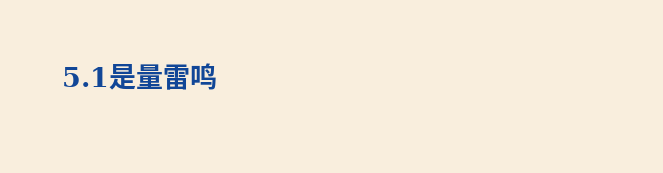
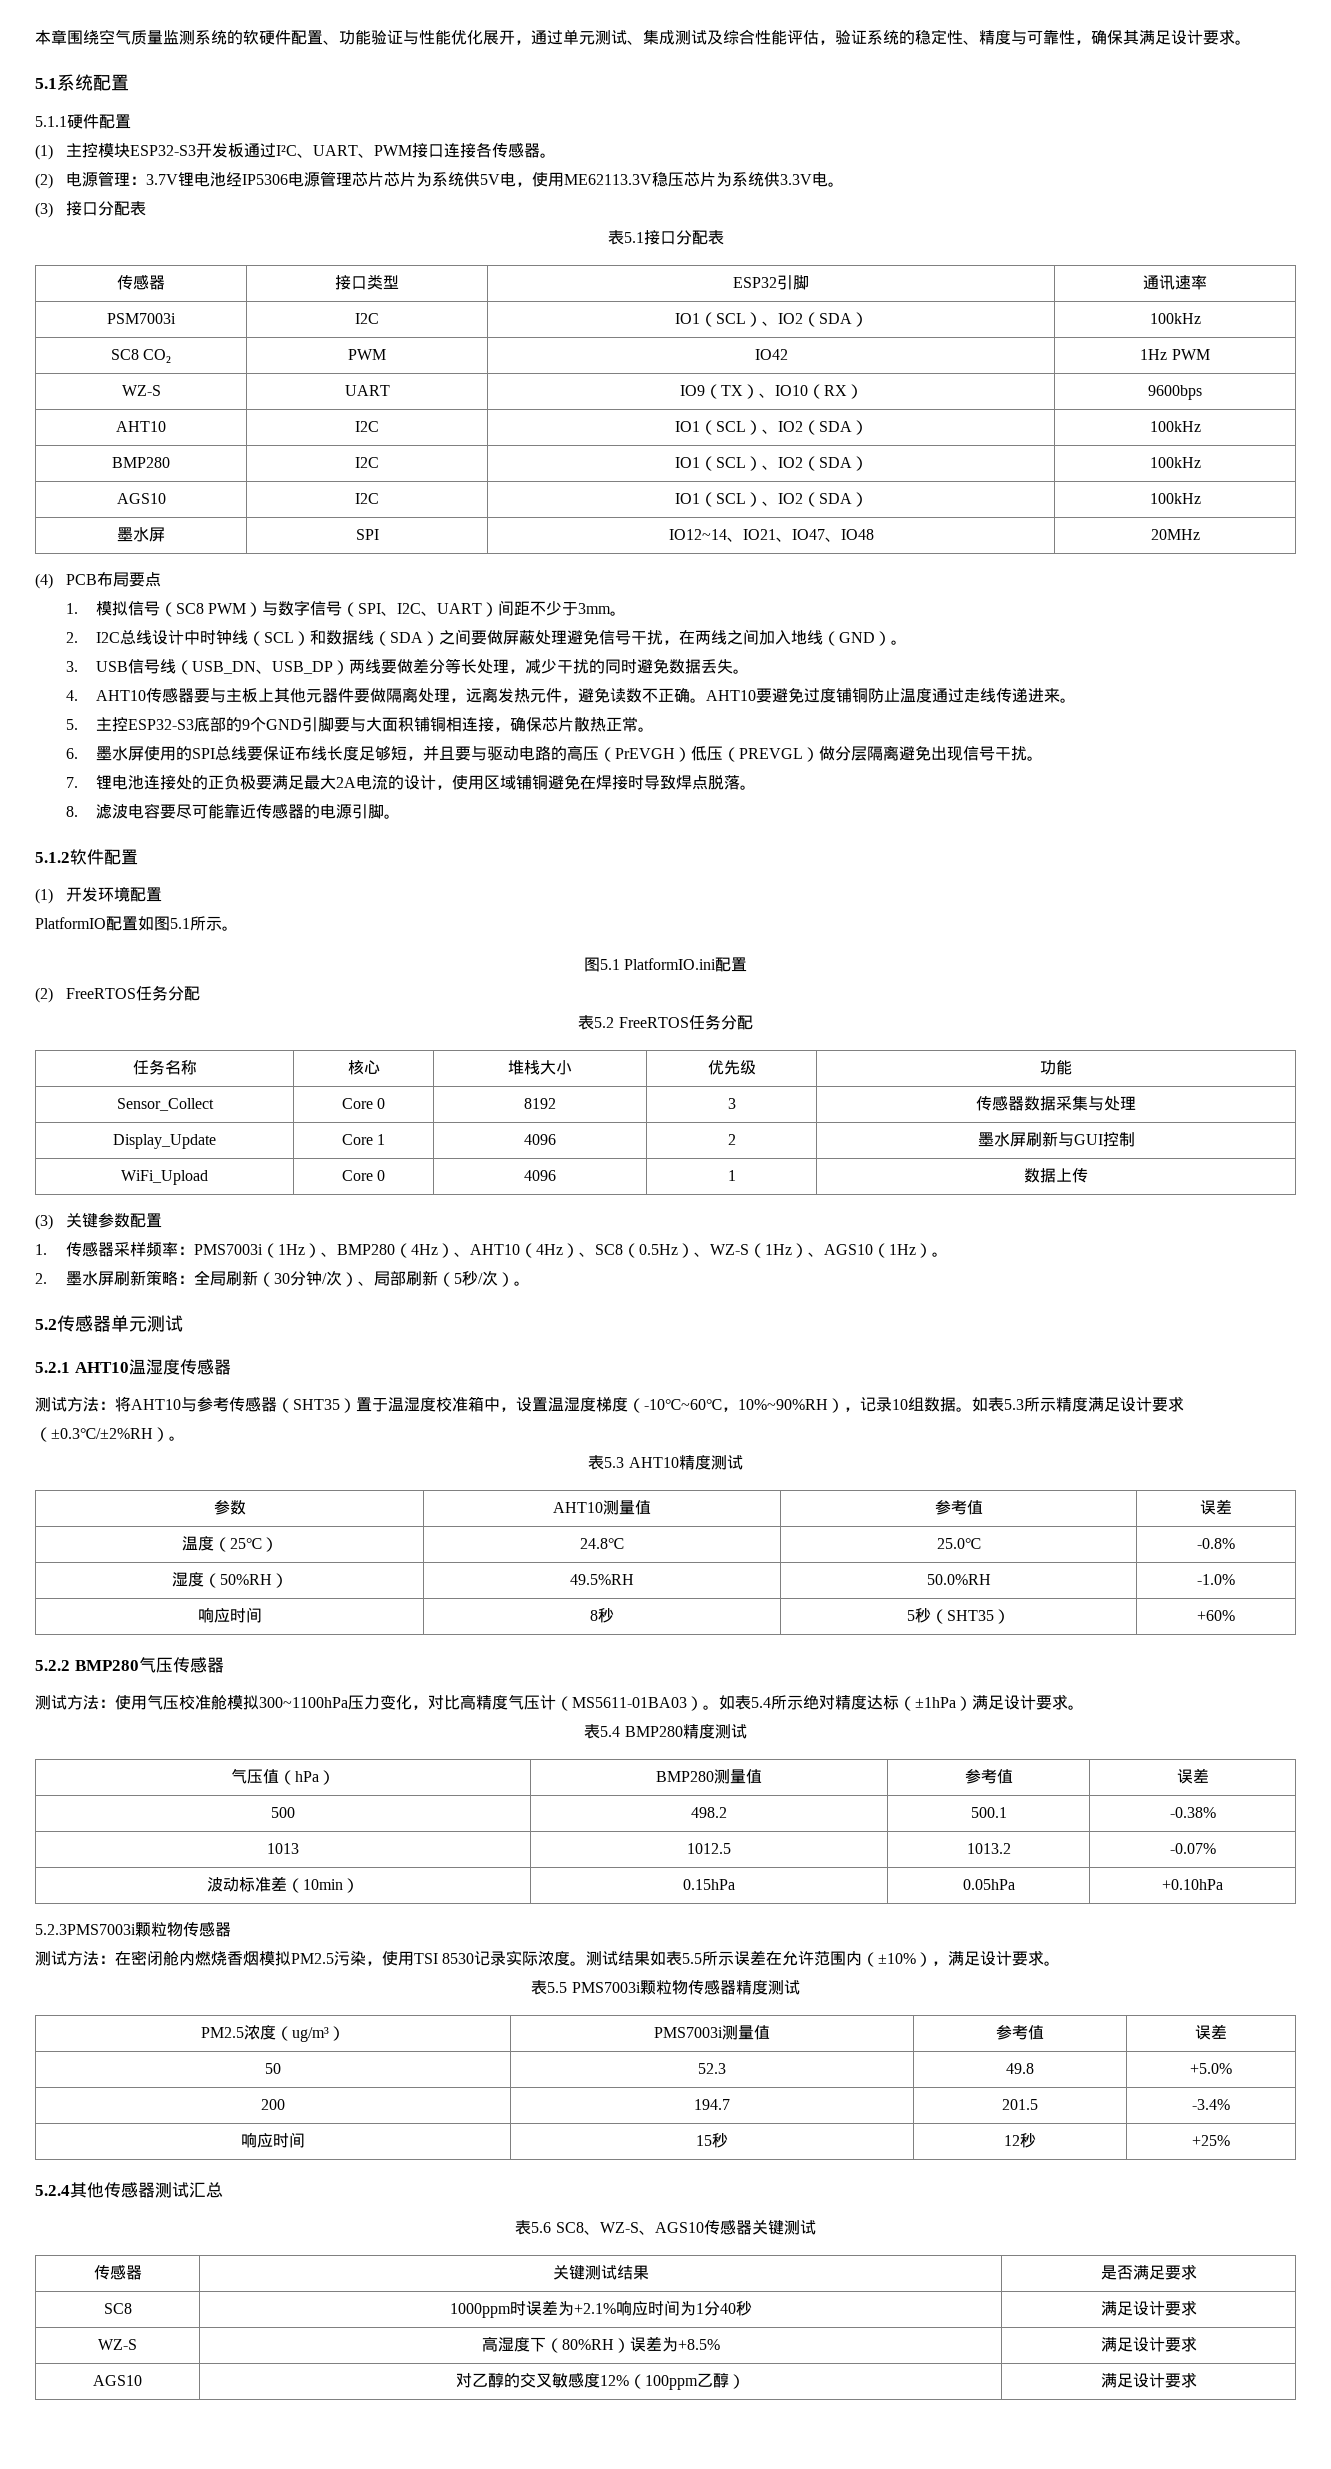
[62,63,217,90] 5.1是量雷鸣 -> [35,29,1251,45] [35,74,129,91] [35,114,131,129] [35,142,556,160] [35,171,844,189] [35,201,146,218] [607,230,724,245] [117,274,165,290] [335,274,399,290] [733,275,809,290] [1143,275,1207,290] [107,313,176,324] [355,313,379,324] [674,312,868,327] [1149,313,1201,324] [110,349,172,363] [348,349,386,360] [754,349,788,360] [1140,349,1210,360] [121,385,161,396] [344,385,390,396] [679,384,863,399] [1148,385,1202,400] [116,421,166,432] [355,421,379,432] [674,420,868,435] [1149,421,1201,432] [112,457,170,468] [355,457,379,468] [674,456,868,471] [1149,457,1201,468] [116,493,166,504] [355,493,379,504] [674,492,868,507] [1149,493,1201,504] [117,527,165,542] [355,529,379,540] [668,529,874,542] [1150,529,1200,540] [35,571,161,589] [65,600,627,617] [65,629,908,646] [65,658,750,675] [65,687,1077,703] [65,716,655,732] [65,745,1044,762] [65,774,757,790] [65,803,401,819] [35,849,138,865] [35,886,162,904] [35,916,238,931] [583,957,748,972] [35,985,200,1003] [578,1014,753,1030] [132,1059,197,1075] [347,1060,380,1075] [508,1060,572,1075] [707,1060,756,1075] [1040,1060,1072,1075] [116,1098,214,1111] [341,1098,386,1109] [524,1098,556,1109] [727,1098,736,1109] [976,1095,1136,1111] [113,1134,216,1149] [341,1134,386,1145] [524,1134,556,1145] [727,1134,736,1145] [977,1131,1135,1147] [121,1170,208,1185] [341,1170,386,1181] [524,1170,556,1181] [727,1170,736,1181] [1024,1168,1088,1183] [35,1213,162,1230] [35,1241,948,1258] [35,1270,530,1287] [35,1315,183,1332] [35,1359,231,1375] [35,1396,1184,1413] [35,1427,185,1442] [588,1455,743,1470] [213,1500,246,1515] [553,1500,651,1515] [934,1500,983,1515] [1200,1499,1232,1515] [181,1536,278,1552] [580,1538,624,1549] [936,1538,981,1549] [1197,1538,1235,1549] [171,1572,288,1588] [570,1574,634,1585] [926,1574,991,1585] [1197,1574,1235,1585] [197,1607,262,1623] [590,1608,614,1623] [907,1608,1010,1624] [1197,1610,1235,1621] [35,1657,224,1673] [35,1694,1084,1711] [584,1724,747,1739] [231,1768,335,1785] [656,1769,762,1784] [964,1769,1013,1784] [1176,1768,1209,1784] [271,1807,295,1818] [691,1807,727,1818] [970,1807,1007,1818] [1169,1807,1216,1818] [267,1843,299,1854] [687,1843,731,1854] [966,1843,1011,1854] [1169,1843,1216,1854] [207,1876,359,1893] [683,1879,735,1890] [962,1879,1015,1890] [1162,1879,1223,1890] [35,1921,231,1937] [35,1950,1061,1967] [531,1979,800,1995] [201,2025,345,2042] [654,2025,770,2040] [996,2025,1044,2040] [1195,2024,1227,2040] [265,2063,281,2074] [698,2063,726,2074] [1006,2063,1034,2074] [1190,2063,1232,2074] [261,2099,285,2110] [694,2099,730,2110] [1002,2099,1038,2110] [1192,2099,1230,2110] [241,2132,305,2148] [696,2133,728,2148] [1004,2133,1036,2148] [1192,2135,1230,2146] [35,2182,223,2198] [515,2219,816,2235] [93,2264,142,2280] [552,2265,649,2280] [1100,2264,1197,2280] [103,2303,132,2314] [449,2300,752,2318] [1100,2300,1197,2316] [98,2339,137,2350] [481,2336,720,2353] [1100,2336,1197,2352] [93,2375,142,2386] [456,2372,745,2390] [1100,2372,1197,2388] 本章围绕空气质量监测系统的软硬件配置、功能验证与性能优化展开，通过单元测试、集成测试及综合性能评估，验证系统的稳定性、精度与可靠性，确保其满足设计要求。 // 5.1系统配置 // 5.1.1硬件配置 // (1)主控模块ESP32-S3开发板通过I²C、UART、PWM接口连接各传感器。 // (2)电源管理：3.7V锂电池经IP5306电源管理芯片芯片为系统供5V电，使用ME62113.3V稳压芯片为系统供3.3V电。 // (3)接口分配表 // 表5.1接口分配表 // 传感器 | 接口类型 | ESP32引脚 | 通讯速率 // PSM7003i | I2C | IO1（SCL）、IO2（SDA） | 100kHz // SC8 CO₂ | PWM | IO42 | 1Hz PWM // WZ-S | UART | IO9（TX）、IO10（RX） | 9600bps // AHT10 | I2C | IO1（SCL）、IO2（SDA） | 100kHz // BMP280 | I2C | IO1（SCL）、IO2（SDA） | 100kHz // AGS10 | I2C | IO1（SCL）、IO2（SDA） | 100kHz // 墨水屏 | SPI | IO12~14、IO21、IO47、IO48 | 20MHz // (4) PCB布局要点 // 1.模拟信号（SC8 PWM）与数字信号（SPI、I2C、UART）间距不少于3mm。 // 2. I2C总线设计中时钟线（SCL）和数据线（SDA）之间要做屏蔽处理避免信号干扰，在两线之间加入地线（GND）。 // 3. USB信号线（USB_DN、USB_DP）两线要做差分等长处理，减少干扰的同时避免数据丢失。 // 4. AHT10传感器要与主板上其他元器件要做隔离处理，远离发热元件，避免读数不正确。AHT10要避免过度铺铜防止温度通过走线传递进来。 // 5.主控ESP32-S3底部的9个GND引脚要与大面积铺铜相连接，确保芯片散热正常。 // 6.墨水屏使用的SPI总线要保证布线长度足够短，并且要与驱动电路的高压（PrEVGH）低压（PREVGL）做分层隔离避免出现信号干扰。 // 7.锂电池连接处的正负极要满足最大2A电流的设计，使用区域铺铜避免在焊接时导致焊点脱落。 // 8.滤波电容要尽可能靠近传感器的电源引脚。 // 5.1.2软件配置 // (1)开发环境配置 // PlatformIO配置如图5.1所示。 // 图5.1 PlatformIO.ini配置 // (2) FreeRTOS任务分配 // 表5.2 FreeRTOS任务分配 // 任务名称 | 核心 | 堆栈大小 | 优先级 | 功能 // Sensor_Collect | Core 0 | 8192 | 3 | 传感器数据采集与处理 // Display_Update | Core 1 | 4096 | 2 | 墨水屏刷新与GUI控制 // WiFi_Upload | Core 0 | 4096 | 1 | 数据上传 // (3)关键参数配置 // 1.传感器采样频率：PMS7003i（1Hz）、BMP280（4Hz）、AHT10（4Hz）、SC8（0.5Hz）、WZ-S（1Hz）、AGS10（1Hz）。 // 2.墨水屏刷新策略：全局刷新（30分钟/次）、局部刷新（5秒/次）。 // 5.2传感器单元测试 // 5.2.1 AHT10温湿度传感器 // 测试方法：将AHT10与参考传感器（SHT35）置于温湿度校准箱中，设置温湿度梯度（-10℃~60℃，10%~90%RH），记录10组数据。如表5.3所示精度满足设计要求（±0.3℃/±2%RH）。 // 表5.3 AHT10精度测试 // 参数 | AHT10测量值 | 参考值 | 误差 // 温度（25℃） | 24.8℃ | 25.0℃ | -0.8% // 湿度（50%RH） | 49.5%RH | 50.0%RH | -1.0% // 响应时间 | 8秒 | 5秒（SHT35） | +60% // 5.2.2 BMP280气压传感器 // 测试方法：使用气压校准舱模拟300~1100hPa压力变化，对比高精度气压计（MS5611-01BA03）。如表5.4所示绝对精度达标（±1hPa）满足设计要求。 // 表5.4 BMP280精度测试 // 气压值（hPa） | BMP280测量值 | 参考值 | 误差 // 500 | 498.2 | 500.1 | -0.38% // 1013 | 1012.5 | 1013.2 | -0.07% // 波动标准差（10min） | 0.15hPa | 0.05hPa | +0.10hPa // 5.2.3PMS7003i颗粒物传感器 // 测试方法：在密闭舱内燃烧香烟模拟PM2.5污染，使用TSI 8530记录实际浓度。测试结果如表5.5所示误差在允许范围内（±10%），满足设计要求。 // 表5.5 PMS7003i颗粒物传感器精度测试 // PM2.5浓度（ug/m³） | PMS7003i测量值 | 参考值 | 误差 // 50 | 52.3 | 49.8 | +5.0% // 200 | 194.7 | 201.5 | -3.4% // 响应时间 | 15秒 | 12秒 | +25% // 5.2.4其他传感器测试汇总 // 表5.6 SC8、WZ-S、AGS10传感器关键测试 // 传感器 | 关键测试结果 | 是否满足要求 // SC8 | 1000ppm时误差为+2.1%响应时间为1分40秒 | 满足设计要求 // WZ-S | 高湿度下（80%RH）误差为+8.5% | 满足设计要求 // AGS10 | 对乙醇的交叉敏感度12%（100ppm乙醇） | 满足设计要求

